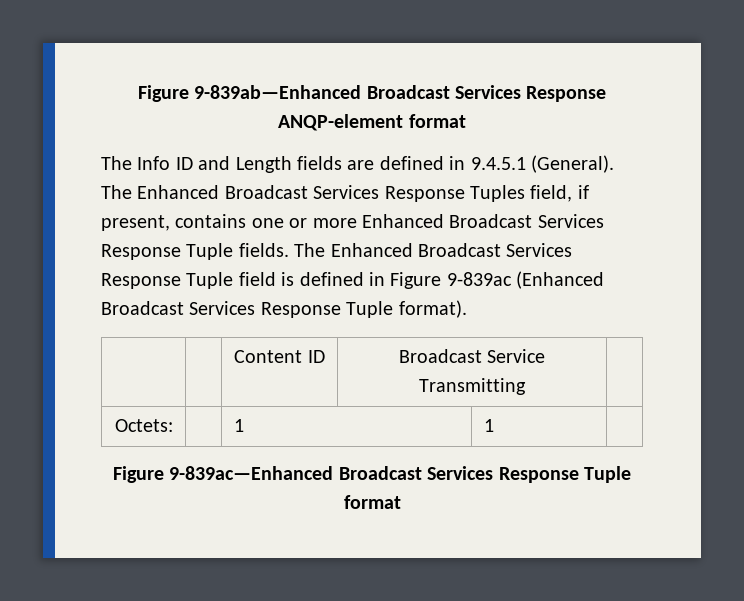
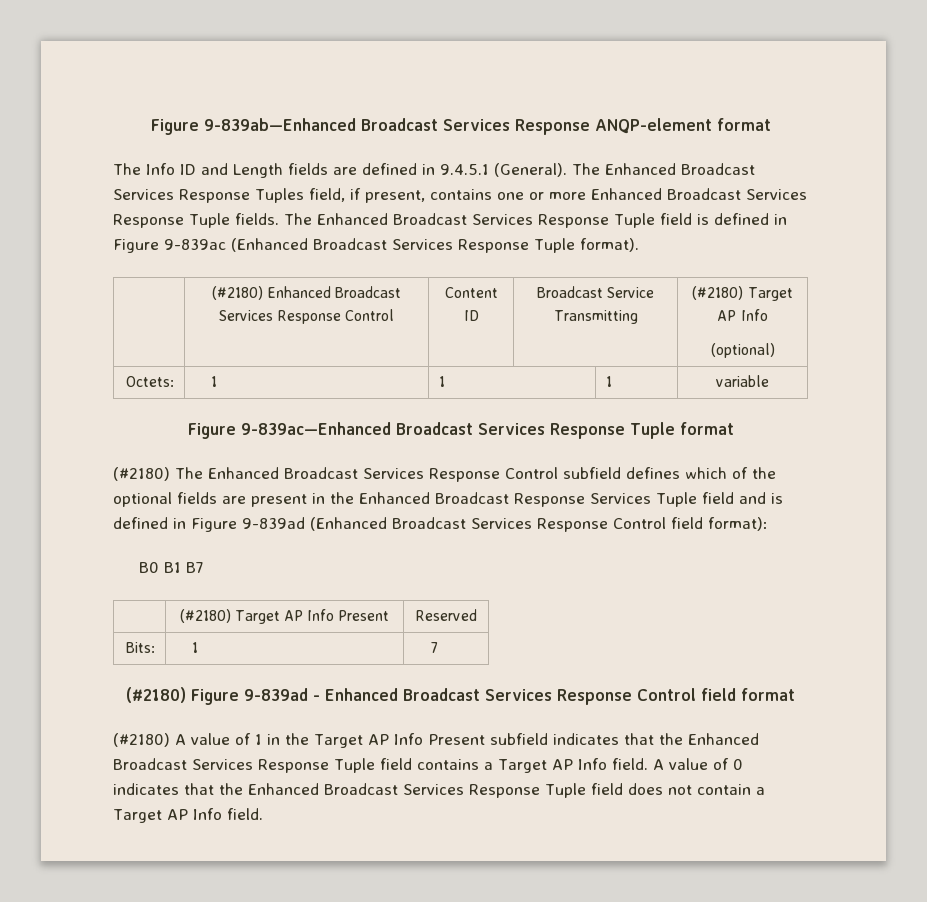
(467, 309) none -> [212,286,401,300] [218,309,395,324] (#2180) Enhanced Broadcast Services Response Control
(526, 386) none -> [692,286,793,301] [717,309,768,321] [710,343,775,358] (#2180) Target AP Info // (optional)
[233,419,244,432] [483,419,494,432] | 1 | 1 | -> [210,376,217,387] [439,376,446,387] [606,376,613,387] [716,375,769,387] 1 | 1 | 1 | variable
(401, 502) none -> [113,467,776,482] [113,492,783,507] [113,517,768,532] [138,562,203,573] [179,609,390,624] [415,609,478,621] [125,642,155,653] [191,642,198,653] [429,642,438,653] [126,687,795,705] [113,733,759,748] [113,758,743,773] [113,783,765,798] [113,808,263,823] // (#2180) The Enhanced Broadcast Services Response Control subfield defines which of the optional fields are present in the Enhanced Broadcast Response Services Tuple field and is defined in Figure 9-839ad (Enhanced Broadcast Services Response Control field format): // B0 B1 B7 // | (#2180) Target AP Info Present | Reserved // Bits: | 1 | 7 // (#2180) Figure 9-839ad - Enhanced Broadcast Services Response Control field format // (#2180) A value of 1 in the Target AP Info Present subfield indicates that the Enhanced Broadcast Services Response Tuple field contains a Target AP Info field. A value of 0 indicates that the Enhanced Broadcast Services Response Tuple field does not contain a Target AP Info field.

